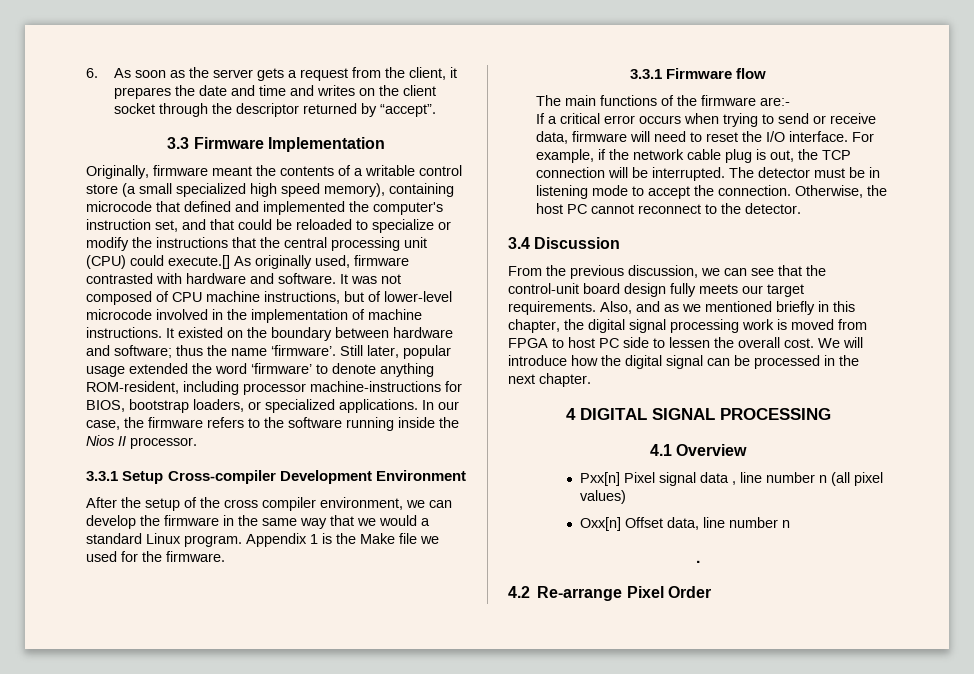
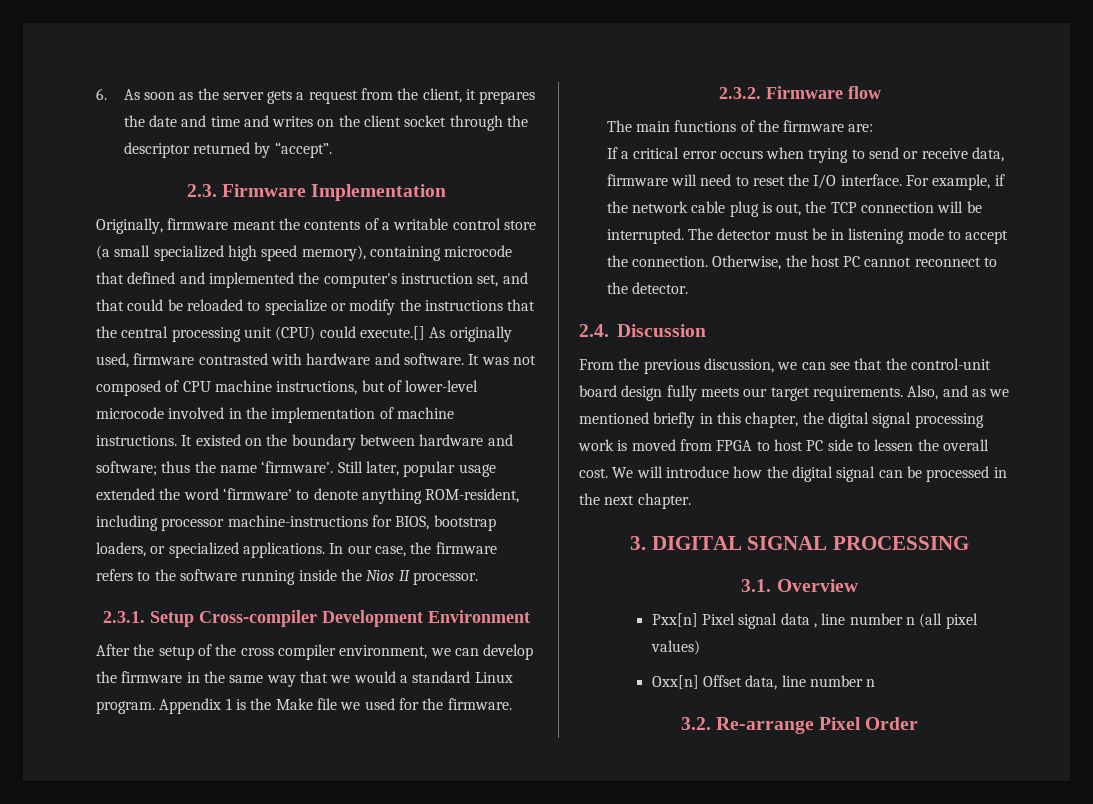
[167,137,190,149] 3.3 -> [186,184,217,197] 2.3.
[86,471,119,481] 3.3.1 -> [103,611,145,623] 2.3.1.
[629,69,662,79] 3.3.1 -> [718,87,761,99] 2.3.2.
[760,97,791,106] are:- -> [848,124,874,132] are:
[508,237,530,249] 3.4 -> [579,324,609,337] 2.4.
[565,408,576,420] 4 -> [629,536,646,550] 3.
[649,444,672,456] 4.1 -> [741,579,772,592] 3.1.
[696,560,700,563] [508,586,530,598] . // 4.2 -> [680,717,711,730] 3.2.

